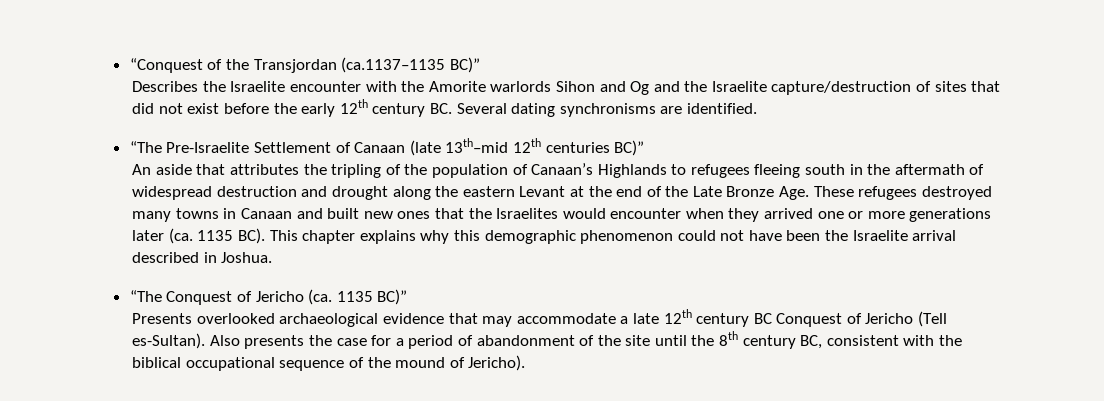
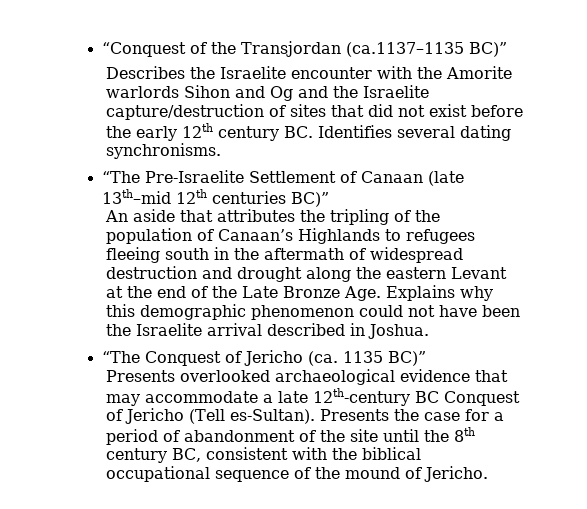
[456,103,757,117] Several dating synchronisms are identified. -> [317,125,511,141] [105,143,221,159] Identifies several dating synchronisms.
[813,186,992,200] [132,208,992,222] [132,228,416,244] These refugees destroyed many towns in Canaan and built new ones that the Israelites would encounter when they arrived one or more generations later (ca. 1135 BC). This chapter explains -> [385,285,455,301] Explains
[663,309,750,327] 12th century -> [312,388,410,406] 12th-century
[209,335,305,349] Also presents -> [319,409,389,421] Presents
[468,355,526,371] Jericho). -> [423,466,488,482] Jericho.

